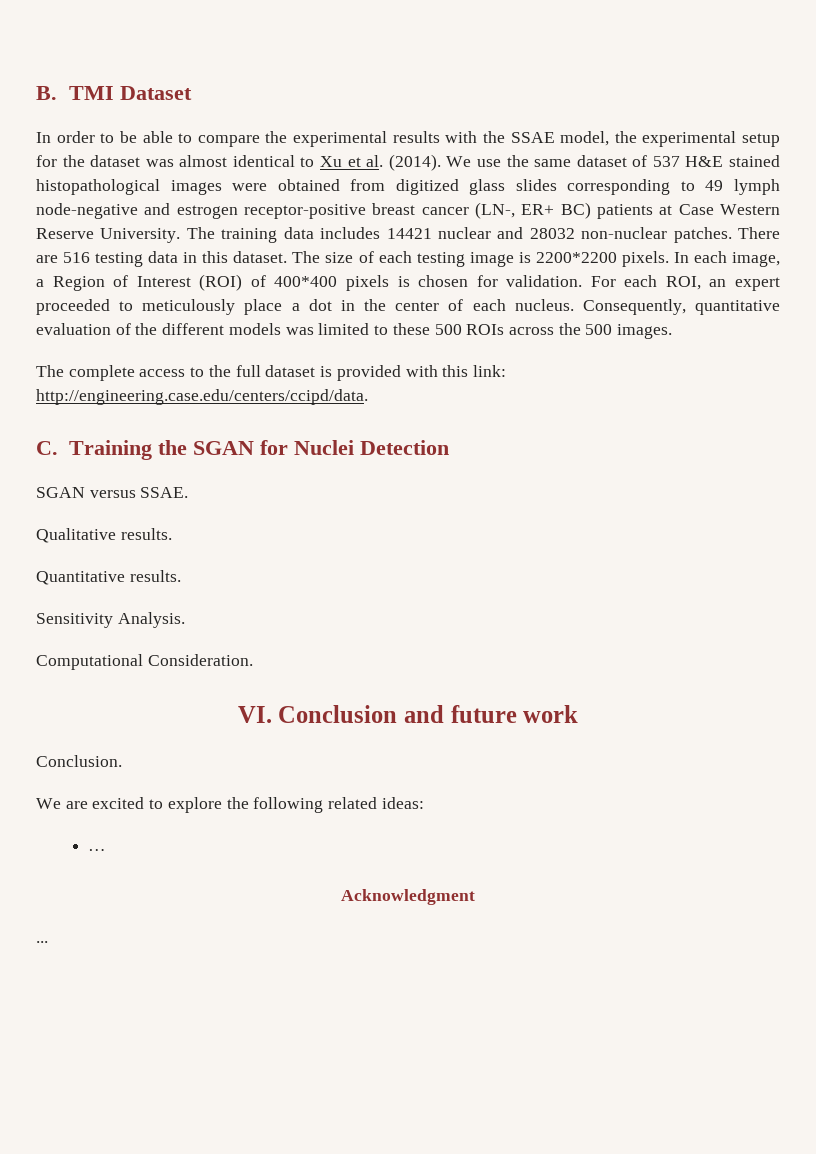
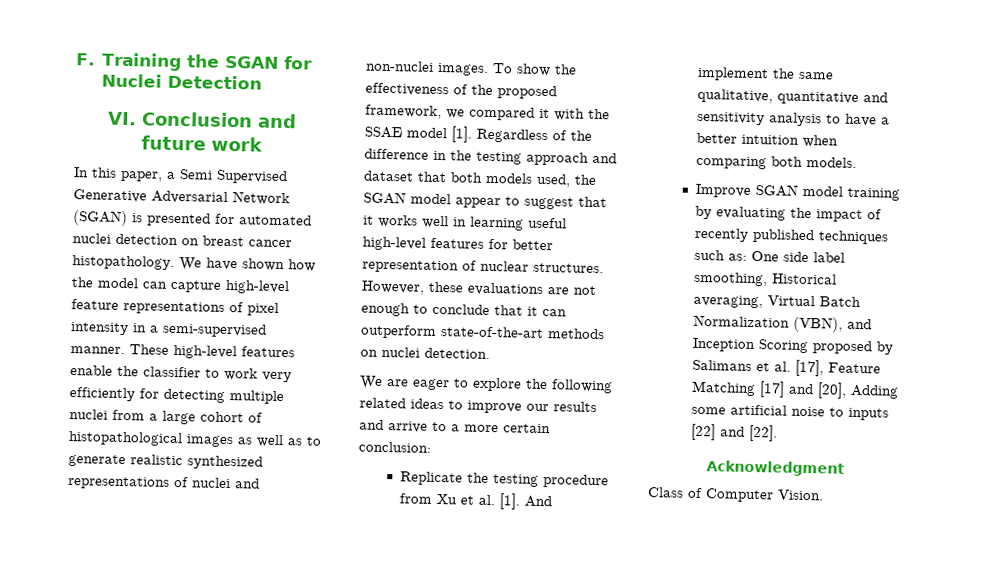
[36,86,193,100] [36,131,780,147] [36,154,780,171] [36,179,780,195] [36,202,781,219] [36,227,780,243] [36,251,780,267] [36,274,780,291] [36,299,780,315] [36,323,673,339] [36,365,506,381] [36,389,368,405] [36,441,58,455] B. TMI Dataset // In order to be able to compare the experimental results with the SSAE model, the experimental setup for the dataset was almost identical to Xu et al. (2014). We use the same dataset of 537 H&E stained histopathological images were obtained from digitized glass slides corresponding to 49 lymph node-negative and estrogen receptor-positive breast cancer (LN-, ER+ BC) patients at Case Western Reserve University. The training data includes 14421 nuclear and 28032 non-nuclear patches. There are 516 testing data in this dataset. The size of each testing image is 2200*2200 pixels. In each image, a Region of Interest (ROI) of 400*400 pixels is chosen for validation. For each ROI, an expert proceeded to meticulously place a dot in the center of each nucleus. Consequently, quantitative evaluation of the different models was limited to these 500 ROIs across the 500 images. // The complete access to the full dataset is provided with this link: http://engineering.case.edu/centers/ccipd/data. // C. -> [76,53,95,66] F.
[36,487,189,498] [36,528,172,543] [36,570,181,585] [36,612,185,628] [36,654,253,670] // SGAN versus SSAE. // Qualitative results. // Quantitative results. // Sensitivity Analysis. // Computational Consideration. -> (262, 82) none
[36,755,122,767] Conclusion. -> [73,167,288,185] [73,189,290,206] [73,210,312,227] [72,233,292,248] [72,255,316,272] [71,277,289,295] [71,299,279,316] [70,322,267,338] [70,344,295,360] [70,365,292,383] [69,387,284,405] [69,409,263,425] [68,431,322,448] [68,453,263,470] [68,475,260,490] [366,60,577,77] [365,82,557,100] [365,104,610,121] [364,126,592,144] [364,148,617,166] [363,170,597,188] [363,191,607,210] [363,214,567,231] [362,236,553,251] [362,259,604,274] [361,280,596,296] [361,302,567,317] [360,324,605,340] [360,346,490,359] In this paper, a Semi Supervised Generative Adversarial Network (SGAN) is presented for automated nuclei detection on breast cancer histopathology. We have shown how the model can capture high-level feature representations of pixel intensity in a semi-supervised manner. These high-level features enable the classifier to work very efficiently for detecting multiple nuclei from a large cohort of histopathological images as well as to generate realistic synthesized representations of nuclei and non-nuclei images. To show the effectiveness of the proposed framework, we compared it with the SSAE model [1]. Regardless of the difference in the testing approach and dataset that both models used, the SGAN model appear to suggest that it works well in learning useful high-level features for better representation of nuclear structures. However, these evaluations are not enough to conclude that it can outperform state-of-the-art methods on nuclei detection.
[92,797,145,809] excited -> [412,378,450,391] eager
[381,797,424,809] [88,849,107,851] [341,889,475,905] [36,941,48,943] ideas: // … // Acknowledgment // ... -> [410,398,597,414] [359,419,551,434] [358,441,431,453] [400,471,610,489] [399,493,553,510] [697,66,835,82] [697,88,889,105] [697,111,891,127] [696,132,839,148] [696,155,858,170] [695,183,901,201] [695,205,883,223] [694,227,890,245] [694,249,846,263] [694,271,838,287] [693,294,862,309] [693,314,873,333] [692,337,894,355] [692,359,882,377] [691,380,900,399] [691,404,890,421] [691,423,779,442] [705,460,845,477] [647,487,824,503] ideas to improve our results and arrive to a more certain conclusion: // Replicate the testing procedure from Xu et al. [1]. And implement the same qualitative, quantitative and sensitivity analysis to have a better intuition when comparing both models. // Improve SGAN model training by evaluating the impact of recently published techniques such as: One side label smoothing, Historical averaging, Virtual Batch Normalization (VBN), and Inception Scoring proposed by Salimans et al. [17], Feature Matching [17] and [20], Adding some artificial noise to inputs [22] and [22]. // Acknowledgment // Class of Computer Vision.

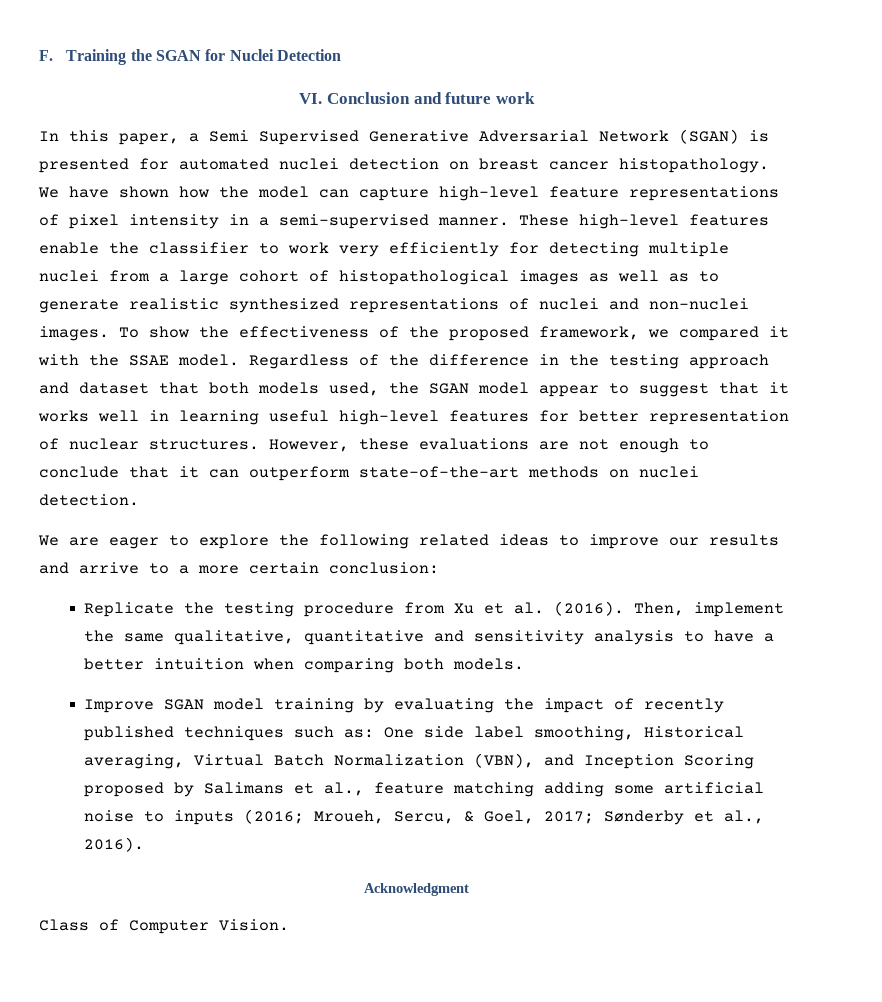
[406,126,472,143] model [1]. -> [178,354,239,366] model.
[499,493,553,510] [1]. And -> [554,601,685,616] (2016). Then,
[774,359,882,377] [691,380,900,399] al. [17], Feature Matching [17] and [20], Adding -> [324,782,605,797] al., feature matching adding
[691,423,779,442] [22] and [22]. -> [244,809,765,825] [84,837,145,852] (2016; Mroueh, Sercu, & Goel, 2017; Sønderby et al., 2016).

